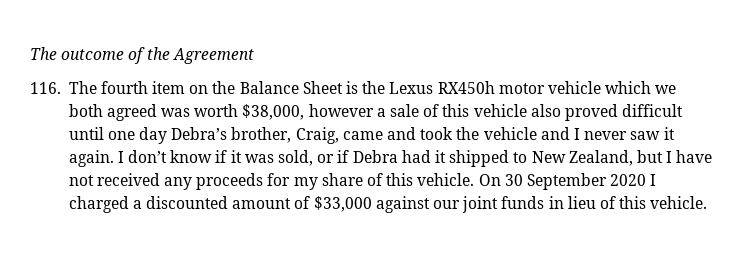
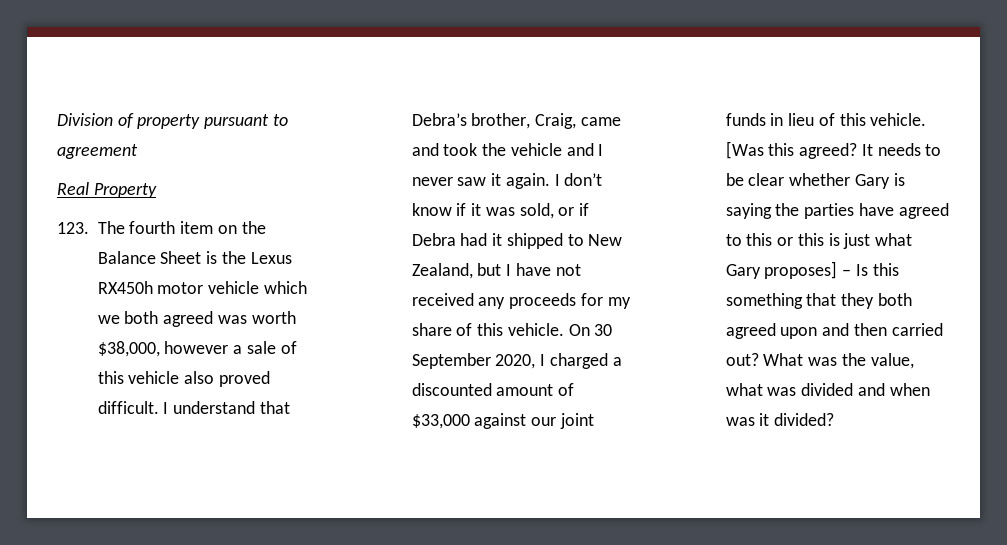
[30,47,254,64] [30,82,61,94] The outcome of the Agreement // 116. -> [57,113,288,129] [57,144,138,159] [57,182,157,198] [57,222,89,234] Division of property pursuant to agreement // Real Property // 123.
[622,104,684,117] [68,127,168,144] difficult until one day -> [97,401,290,414] difficult. I understand that
[610,174,647,186] 2020 -> [495,354,536,369] 2020,
(708, 202) none -> [725,141,942,159] [725,173,905,189] [725,203,949,219] [725,233,913,249] [725,261,899,279] [725,293,912,309] [725,323,943,339] [725,353,914,369] [725,383,930,396] [725,413,835,426] [Was this agreed? It needs to be clear whether Gary is saying the parties have agreed to this or this is just what Gary proposes] – Is this something that they both agreed upon and then carried out? What was the value, what was divided and when was it divided?

